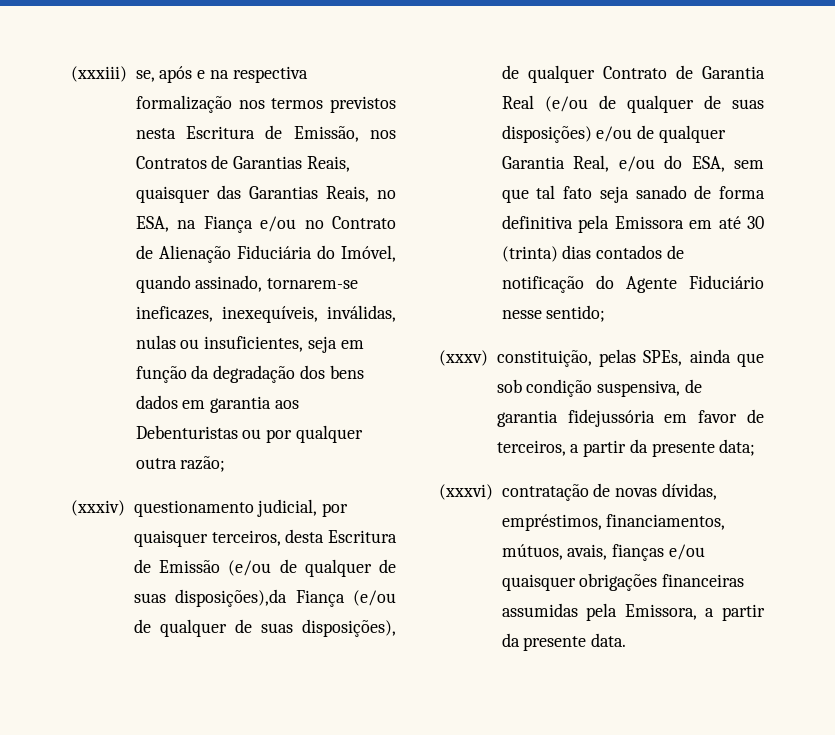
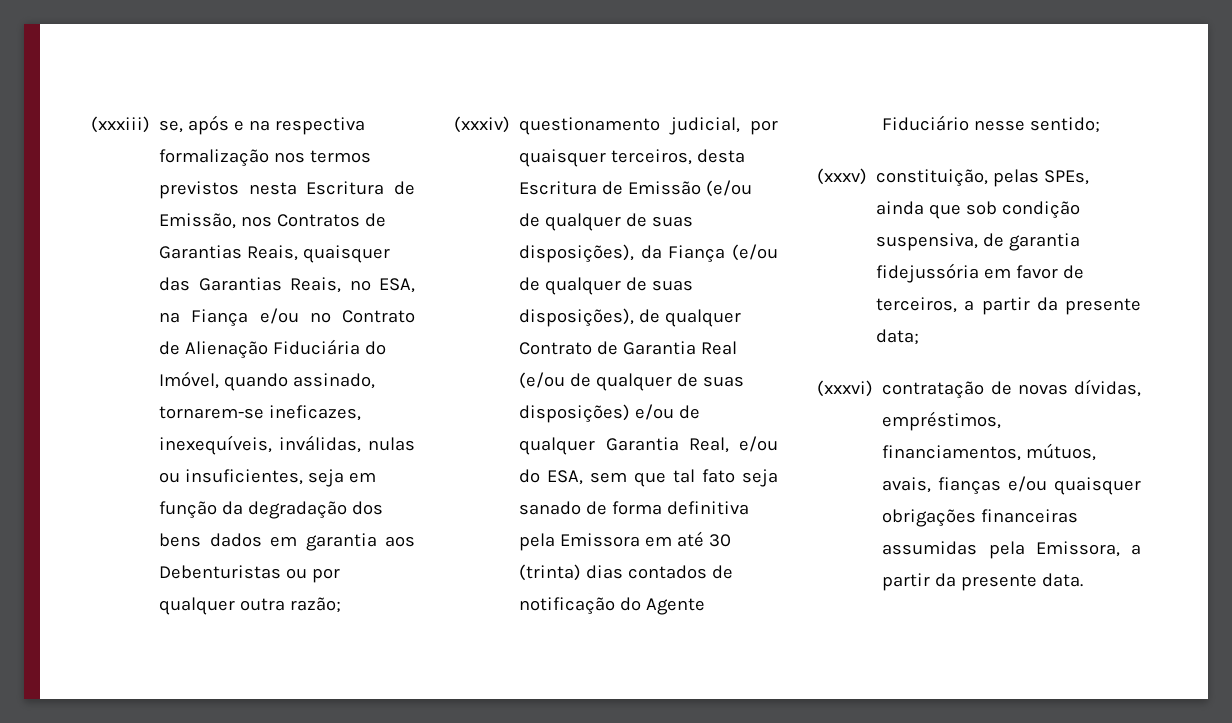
[175,589,288,607] disposições),da -> [519,244,662,263] disposições), da

